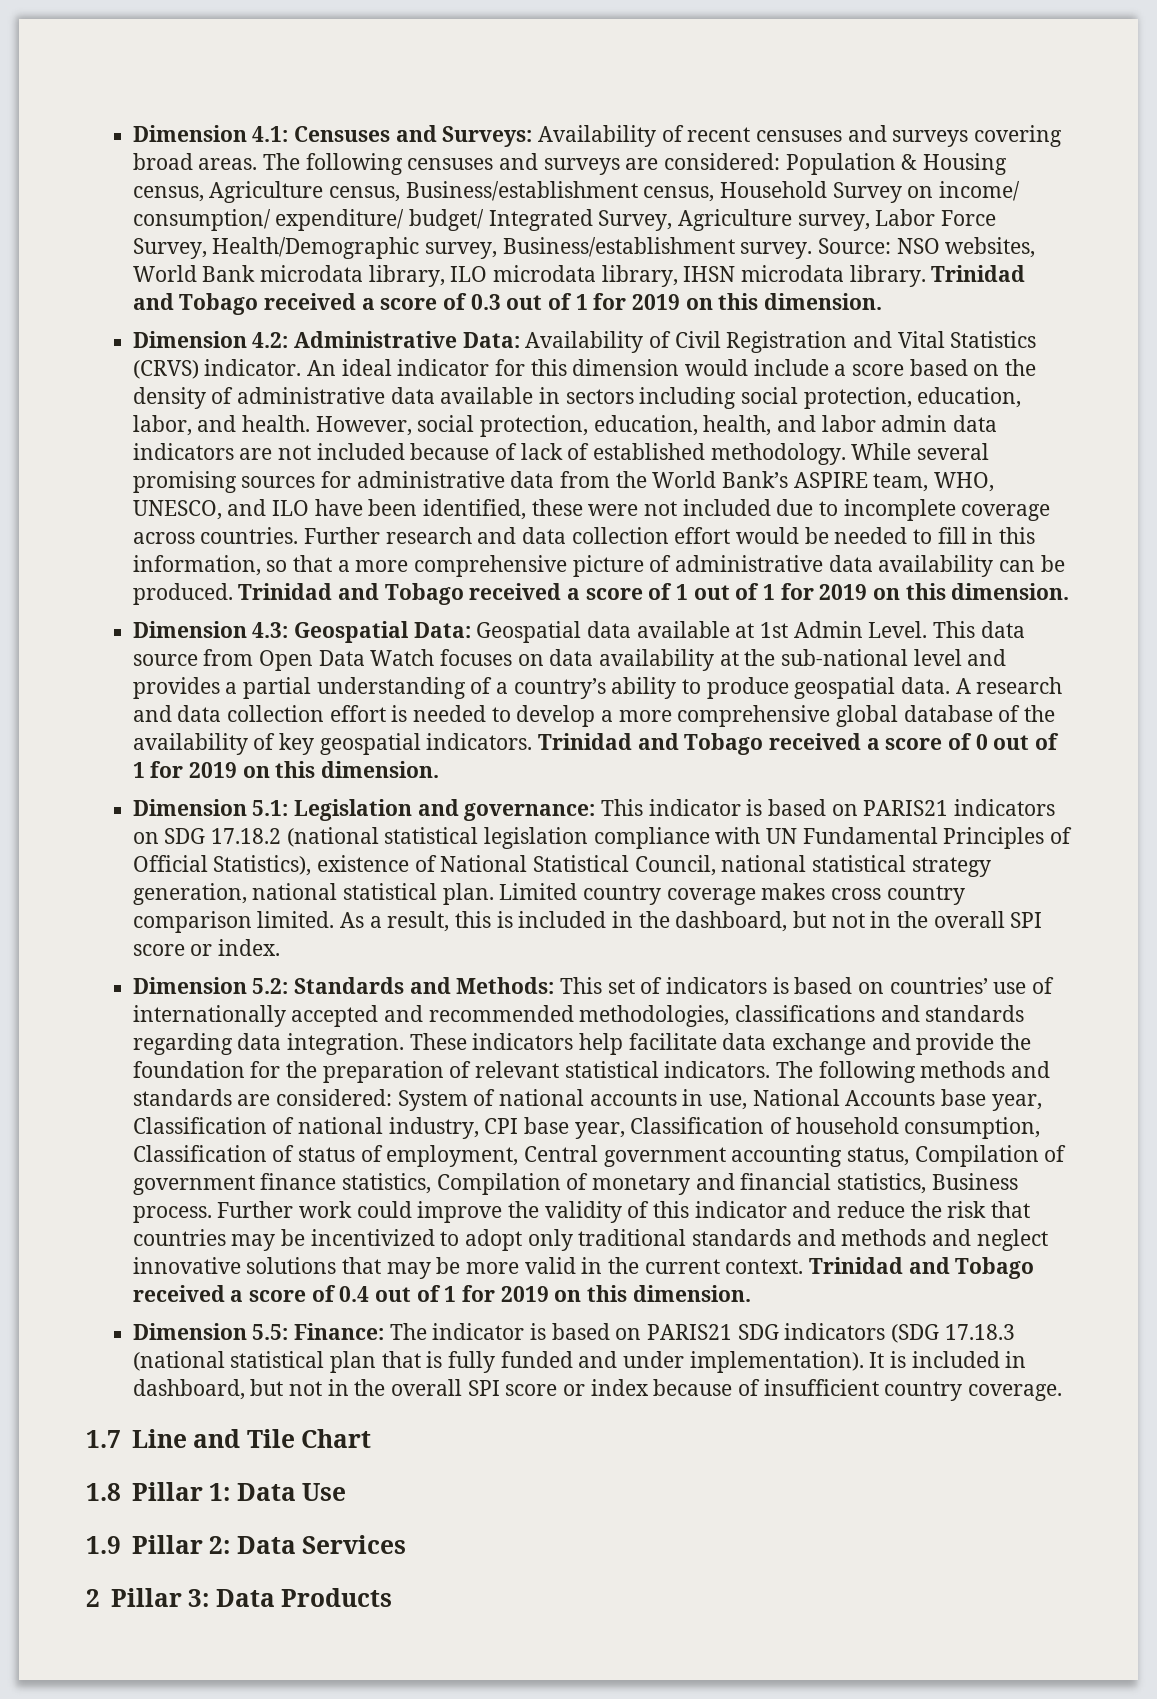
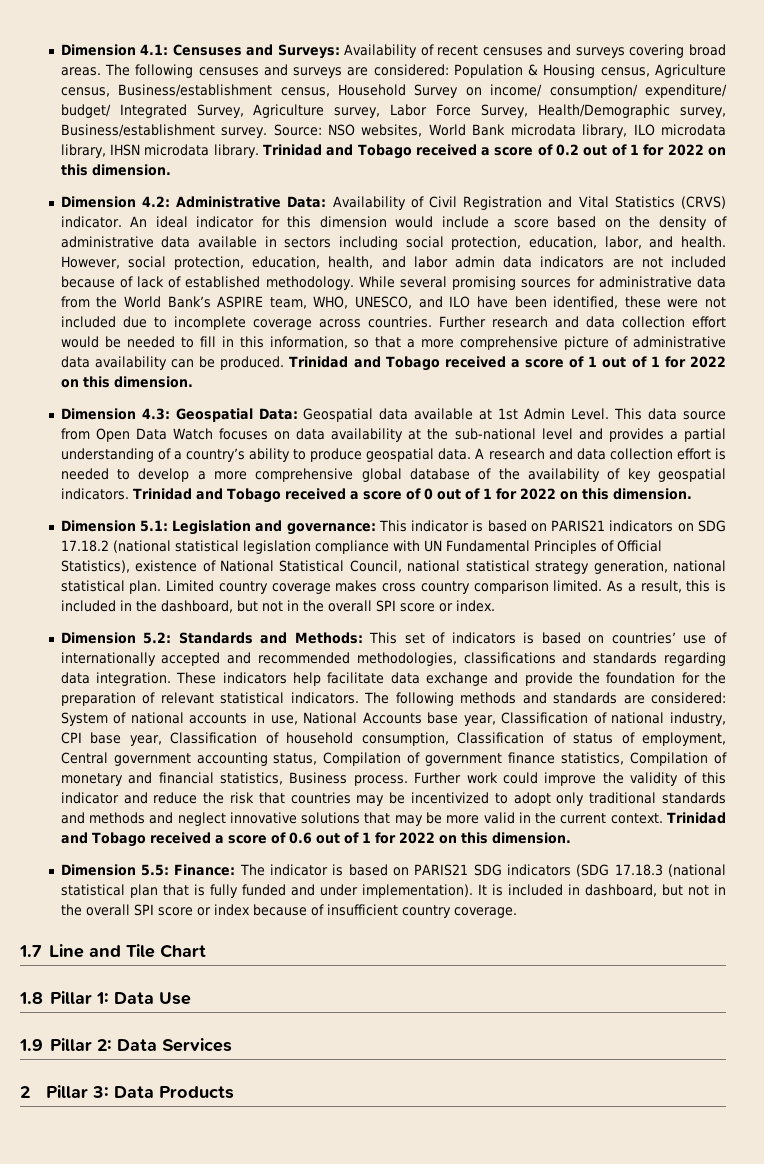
[470,293,681,310] 0.3 out of 1 for 2019 -> [556,144,704,156] 0.2 out of 1 for 2022
[819,584,868,600] 2019 -> [689,356,726,368] 2022
[189,762,238,778] 2019 -> [519,488,556,500] 2022
[339,1285,549,1302] 0.4 out of 1 for 2019 -> [288,832,435,844] 0.6 out of 1 for 2022

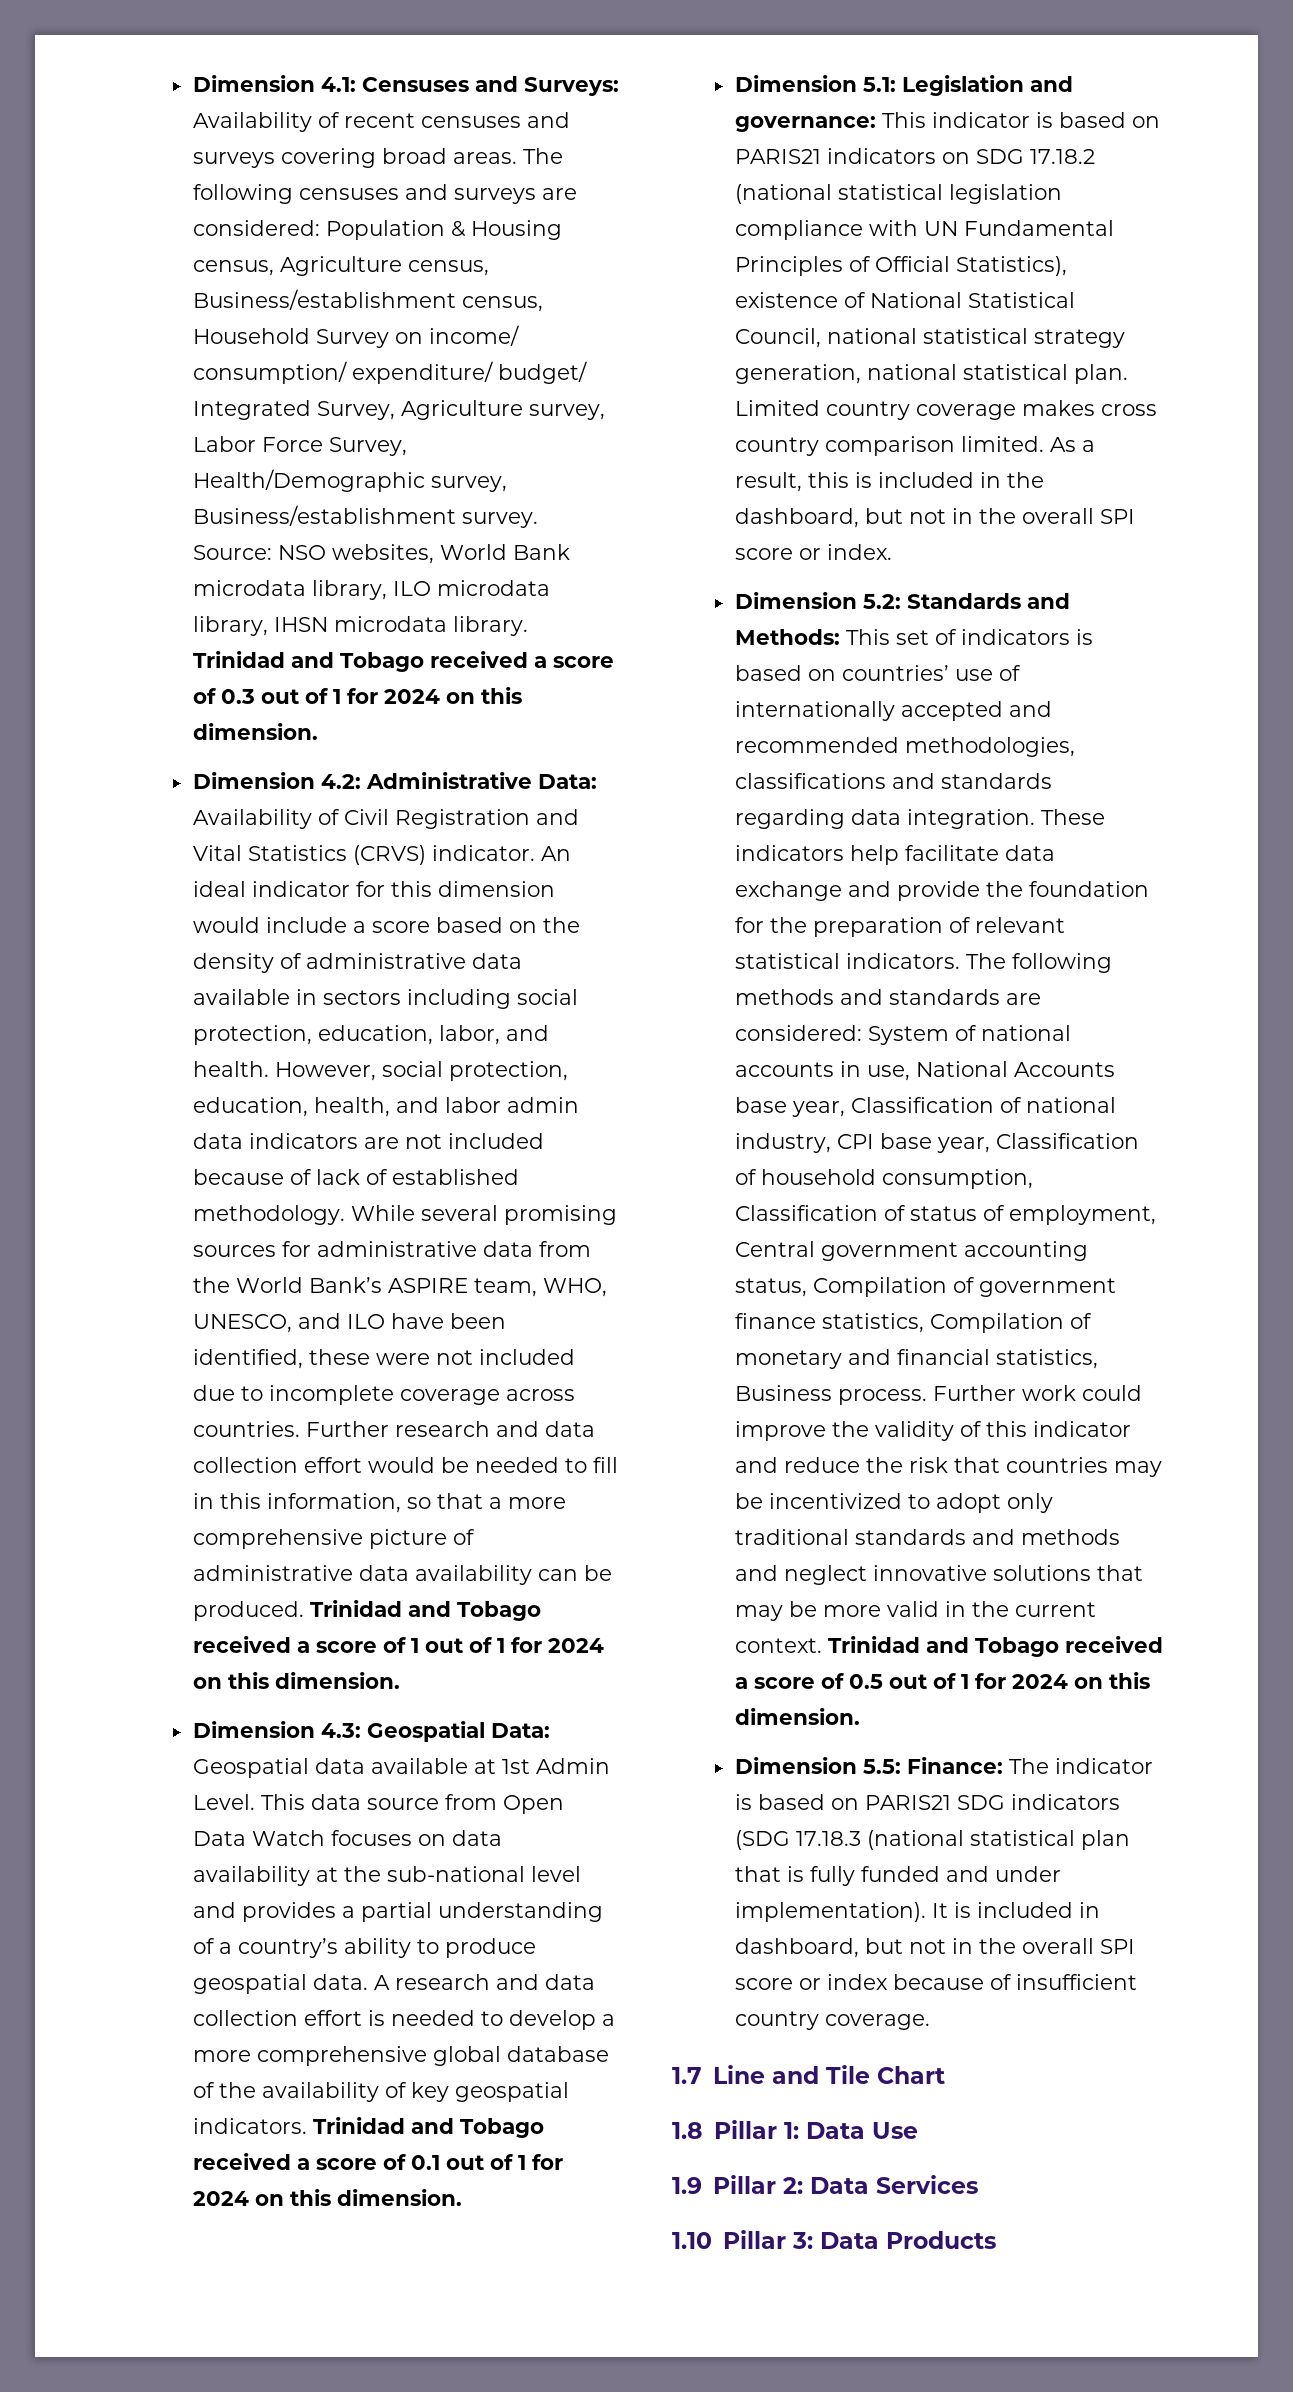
[556,144,704,156] 0.2 out of 1 for 2022 -> [220,688,440,704] 0.3 out of 1 for 2024
[689,356,726,368] 2022 -> [547,1638,604,1653] 2024
[423,488,556,500] 0 out of 1 for 2022 -> [410,2154,563,2170] [192,2191,249,2206] 0.1 out of 1 for 2024
[288,832,435,844] 0.6 out of 1 for 2022 -> [848,1673,1068,1689] 0.5 out of 1 for 2024
[20,1086,30,1098] 2 -> [672,2232,712,2249] 1.10

